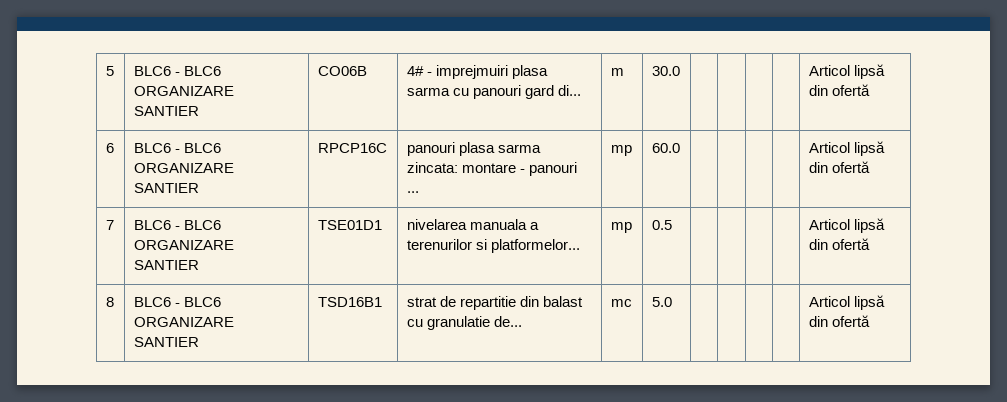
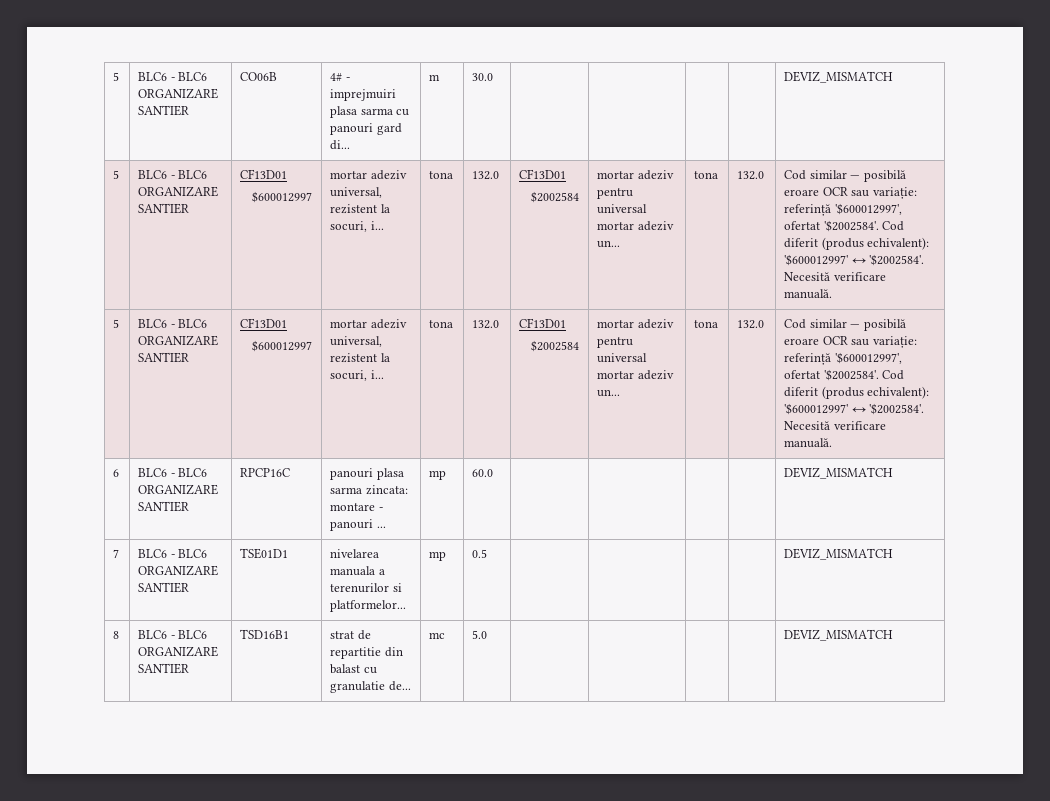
[808,64,885,79] [808,84,870,96] Articol lipsă din ofertă -> [784,71,894,83] [113,170,120,179] [138,170,208,179] [138,186,219,197] [138,203,190,214] [240,169,288,179] [251,191,312,203] [330,170,407,180] [330,187,383,198] [330,204,390,214] [330,221,384,232] [429,171,454,179] [472,171,500,180] [519,169,567,179] [530,191,579,203] [597,170,674,180] [597,188,634,199] [597,204,648,214] [597,221,674,231] [597,240,621,248] [694,171,719,179] [737,171,765,180] [784,170,906,182] [784,187,917,199] [784,203,902,216] [784,220,905,232] [784,237,930,250] [784,254,925,266] [784,272,886,281] [784,289,833,299] [113,319,120,328] [138,319,208,328] [138,335,219,346] [138,352,190,363] [240,318,288,328] [251,340,312,352] [330,319,407,329] [330,336,383,347] [330,353,390,363] [330,370,384,381] [429,320,454,328] [472,320,500,329] [519,318,567,328] [530,340,579,352] [597,319,674,329] [597,337,634,348] [597,353,648,363] [597,370,674,380] [597,389,621,397] [694,320,719,328] [737,320,765,329] [784,319,906,331] [784,336,917,348] [784,352,902,365] [784,369,905,381] [784,386,930,399] [784,403,925,415] [784,421,886,430] [784,438,833,448] DEVIZ_MISMATCH // 5 | BLC6 - BLC6 ORGANIZARE SANTIER | CF13D01 // $600012997 | mortar adeziv universal, rezistent la socuri, i... | tona | 132.0 | CF13D01 // $2002584 | mortar adeziv pentru universal mortar adeziv un... | tona | 132.0 | Cod similar — posibilă eroare OCR sau variație: referință '$600012997', ofertat '$2002584'. Cod diferit (produs echivalent): '$600012997' ↔ '$2002584'. Necesită verificare manuală. // 5 | BLC6 - BLC6 ORGANIZARE SANTIER | CF13D01 // $600012997 | mortar adeziv universal, rezistent la socuri, i... | tona | 132.0 | CF13D01 // $2002584 | mortar adeziv pentru universal mortar adeziv un... | tona | 132.0 | Cod similar — posibilă eroare OCR sau variație: referință '$600012997', ofertat '$2002584'. Cod diferit (produs echivalent): '$600012997' ↔ '$2002584'. Necesită verificare manuală.
[808,141,885,156] [808,161,870,173] Articol lipsă din ofertă -> [784,467,894,479] DEVIZ_MISMATCH
[808,218,885,233] [808,238,870,250] Articol lipsă din ofertă -> [784,548,894,560] DEVIZ_MISMATCH
[808,295,885,310] [808,315,870,327] Articol lipsă din ofertă -> [784,629,894,641] DEVIZ_MISMATCH

